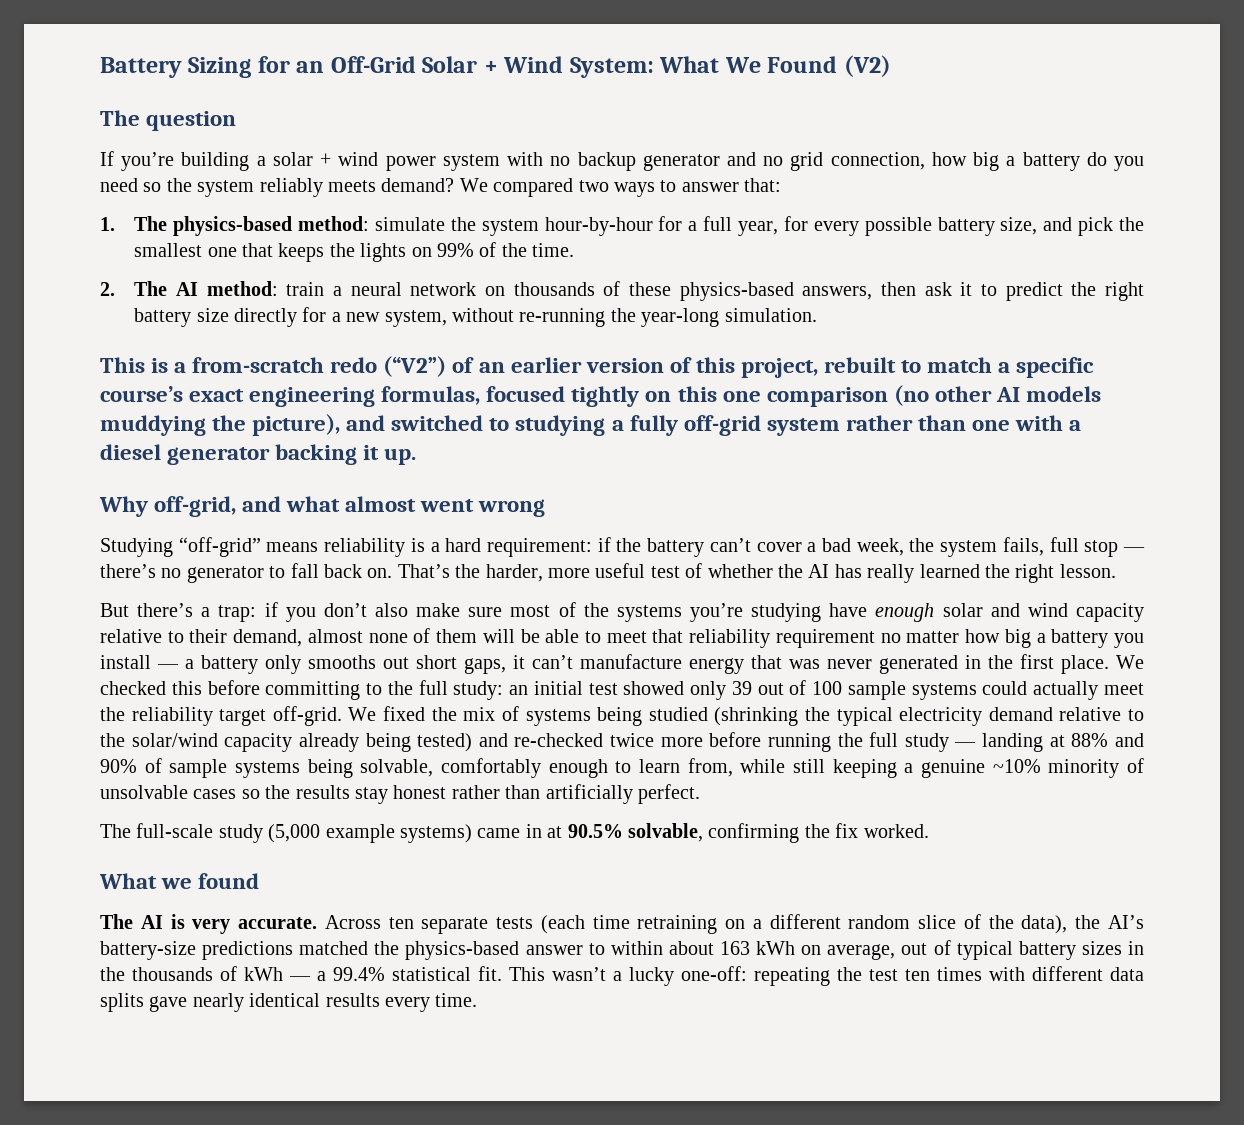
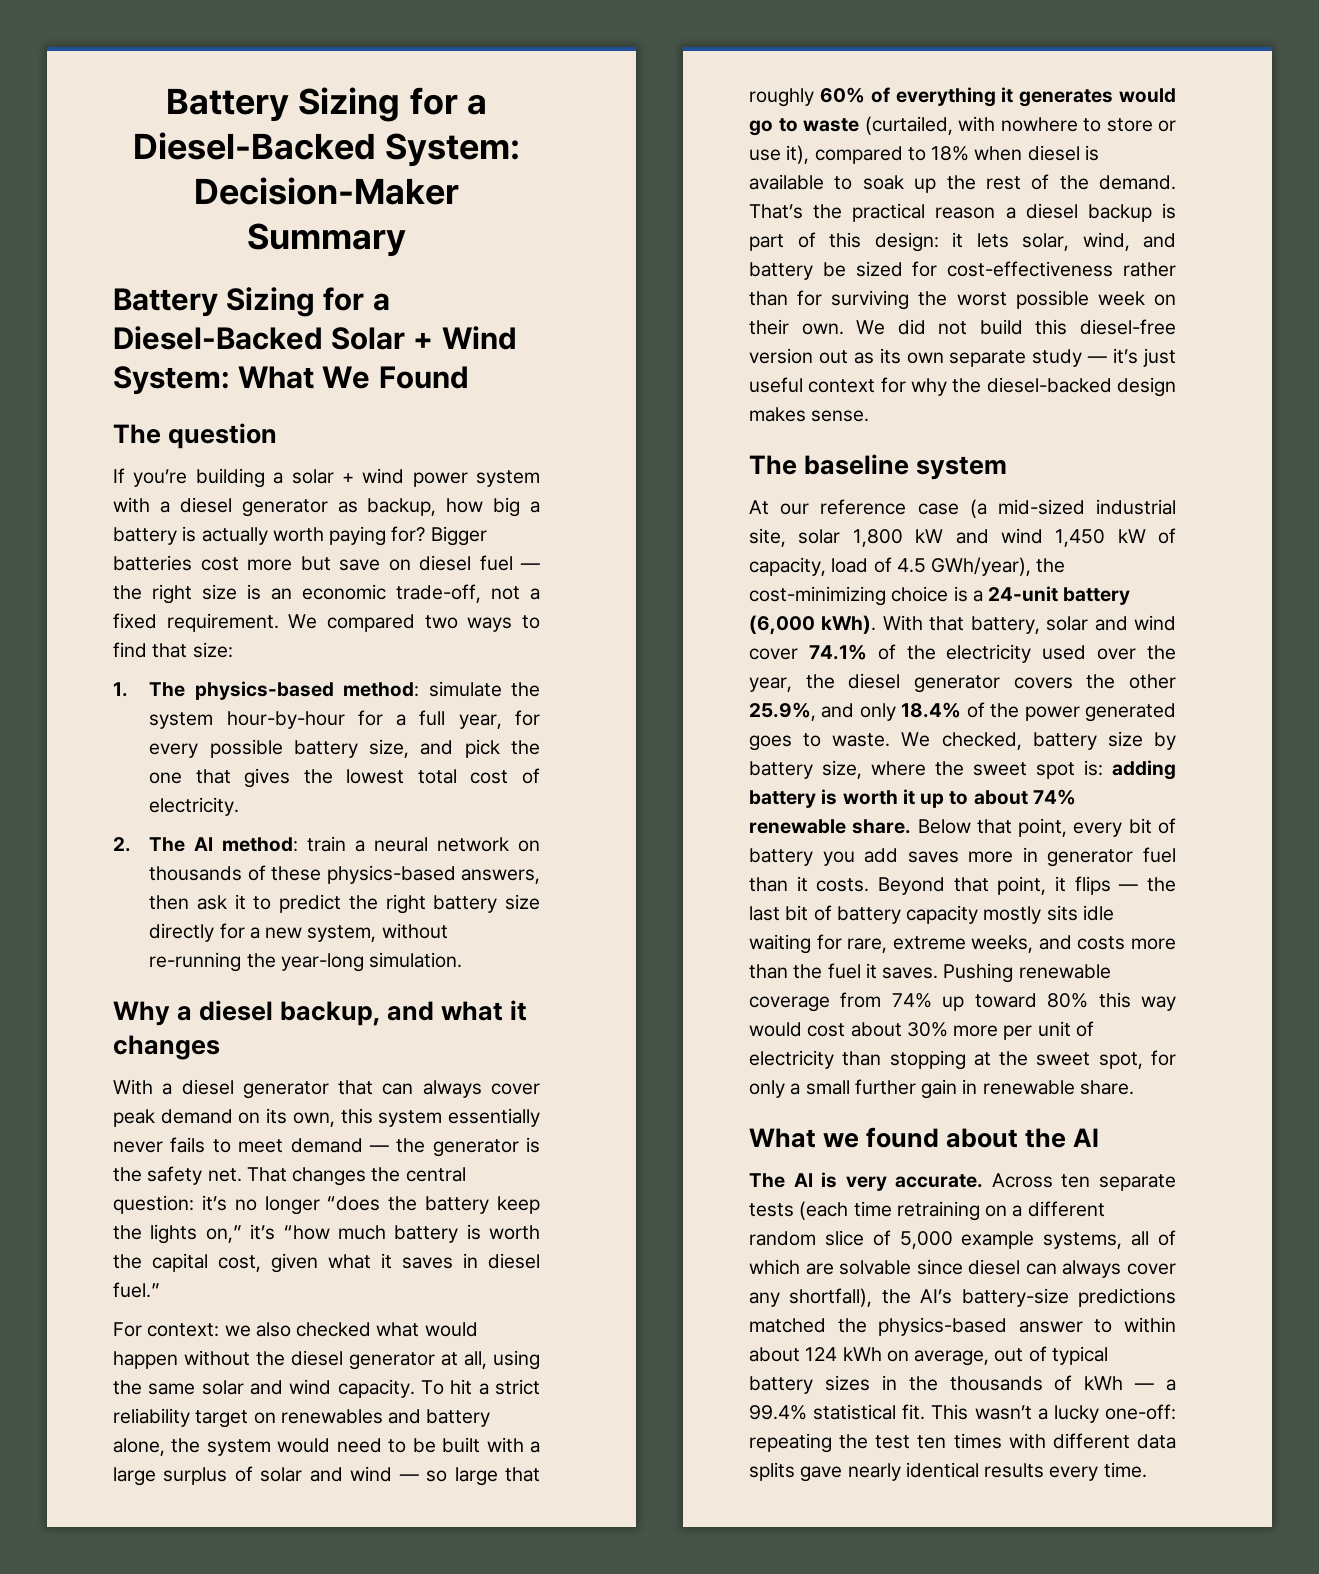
[100,56,416,78] Battery Sizing for an Off-Grid -> [165,87,488,122] [132,132,521,167] [194,177,459,205] [247,223,406,257] [113,287,390,317] [113,326,323,350] Battery Sizing for a Diesel-Backed System: Decision-Maker Summary // Battery Sizing for a Diesel-Backed
[843,55,891,77] (V2) -> (469, 377) none
[550,152,1145,171] [100,178,455,197] no backup generator and no grid connection, how big a battery do you need so the system reliably meets demand? -> [159,497,540,517] [113,526,487,546] [113,555,540,571] [113,584,540,604] [113,613,279,632] a diesel generator as backup, how big a battery is actually worth paying for? Bigger batteries cost more but save on diesel fuel — the right size is an economic trade-off, not a fixed requirement.
[681,178,782,192] answer that: -> [113,642,233,658] find that size:
[134,243,203,257] smallest -> (540, 747) none
[278,242,575,262] keeps the lights on 99% of the time. -> [244,768,540,788] [149,797,240,816] gives the lowest total cost of electricity.
[100,356,1095,378] [100,385,1101,407] [100,414,1082,436] [100,444,417,465] [99,496,546,517] [100,537,1145,557] [100,563,1116,583] [100,602,1144,622] [100,628,1145,648] [100,654,1144,674] [100,680,1144,700] [100,706,1144,726] [100,732,1145,752] [100,758,1144,778] [100,784,700,804] [100,823,929,843] This is a from-scratch redo (“V2”) of an earlier version of this project, rebuilt to match a specific course’s exact engineering formulas, focused tightly on this one comparison (no other AI models muddying the picture), and switched to studying a fully off-grid system rather than one with a diesel generator backing it up. // Why off-grid, and what almost went wrong // Studying “off-grid” means reliability is a hard requirement: if the battery can’t cover a bad week, the system fails, full stop — there’s no generator to fall back on. That’s the harder, more useful test of whether the AI has really learned the right lesson. // But there’s a trap: if you don’t also make sure most of the systems you’re studying have enough solar and wind capacity relative to their demand, almost none of them will be able to meet that reliability requirement no matter how big a battery you install — a battery only smooths out short gaps, it can’t manufacture energy that was never generated in the first place. We checked this before committing to the full study: an initial test showed only 39 out of 100 sample systems could actually meet the reliability target off-grid. We fixed the mix of systems being studied (shrinking the typical electricity demand relative to the solar/wind capacity already being tested) and re-checked twice more before running the full study — landing at 88% and 90% of sample systems being solvable, comfortably enough to learn from, while still keeping a genuine ~10% minority of unsolvable cases so the results stay honest rather than artificially perfect. // The full-scale study (5,000 example systems) came in at 90.5% solvable, confirming the fix worked. -> [113,1000,528,1026] [113,1035,220,1060] [113,1079,540,1099] [113,1108,540,1127] [113,1137,540,1157] [113,1166,466,1186] [113,1195,540,1215] [113,1224,540,1244] [113,1253,540,1273] [113,1282,160,1298] [113,1322,478,1337] [113,1350,540,1370] [113,1379,540,1398] [113,1408,491,1428] [113,1437,541,1456] [113,1466,541,1486] [749,87,1176,107] [749,116,1176,136] [749,145,1099,164] [749,174,1176,193] [749,203,1176,222] [749,232,1176,252] [749,261,1176,280] [749,290,1176,310] [749,319,1176,335] [749,348,1176,367] [749,377,1176,397] [749,407,870,422] [749,454,1008,480] [749,499,1176,518] [749,528,1176,547] [749,557,1066,576] [749,586,1131,606] [749,615,1176,635] [749,644,1176,663] [749,673,1176,693] [749,702,1176,722] [749,731,1176,751] [749,760,1176,780] [749,789,1076,808] [749,818,1176,837] [749,847,1176,867] [749,876,1176,895] [749,905,1114,924] [749,934,1176,954] [749,963,1111,983] [749,992,1176,1012] [749,1021,1094,1040] [749,1050,1176,1070] [749,1079,1134,1099] Why a diesel backup, and what it changes // With a diesel generator that can always cover peak demand on its own, this system essentially never fails to meet demand — the generator is the safety net. That changes the central question: it’s no longer “does the battery keep the lights on,” it’s “how much battery is worth the capital cost, given what it saves in diesel fuel.” // For context: we also checked what would happen without the diesel generator at all, using the same solar and wind capacity. To hit a strict reliability target on renewables and battery alone, the system would need to be built with a large surplus of solar and wind — so large that roughly 60% of everything it generates would go to waste (curtailed, with nowhere to store or use it), compared to 18% when diesel is available to soak up the rest of the demand. That’s the practical reason a diesel backup is part of this design: it lets solar, wind, and battery be sized for cost-effectiveness rather than for surviving the worst possible week on their own. We did not build this diesel-free version out as its own separate study — it’s just useful context for why the diesel-backed design makes sense. // The baseline system // At our reference case (a mid-sized industrial site, solar 1,800 kW and wind 1,450 kW of capacity, load of 4.5 GWh/year), the cost-minimizing choice is a 24-unit battery (6,000 kWh). With that battery, solar and wind cover 74.1% of the electricity used over the year, the diesel generator covers the other 25.9%, and only 18.4% of the power generated goes to waste. We checked, battery size by battery size, where the sweet spot is: adding battery is worth it up to about 74% renewable share. Below that point, every bit of battery you add saves more in generator fuel than it costs. Beyond that point, it flips — the last bit of battery capacity mostly sits idle waiting for rare, extreme weeks, and costs more than the fuel it saves. Pushing renewable coverage from 74% up toward 80% this way would cost about 30% more per unit of electricity than stopping at the sweet spot, for only a small further gain in renewable share.
(260, 881) none -> [946,1128,1100,1148] about the AI
[988,915,1068,934] the data), -> [899,1230,1176,1249] [749,1259,1176,1278] [749,1288,873,1307] 5,000 example systems, all of which are solvable since diesel can always cover any shortfall),
[719,941,750,955] 163 -> [805,1347,838,1361] 124

